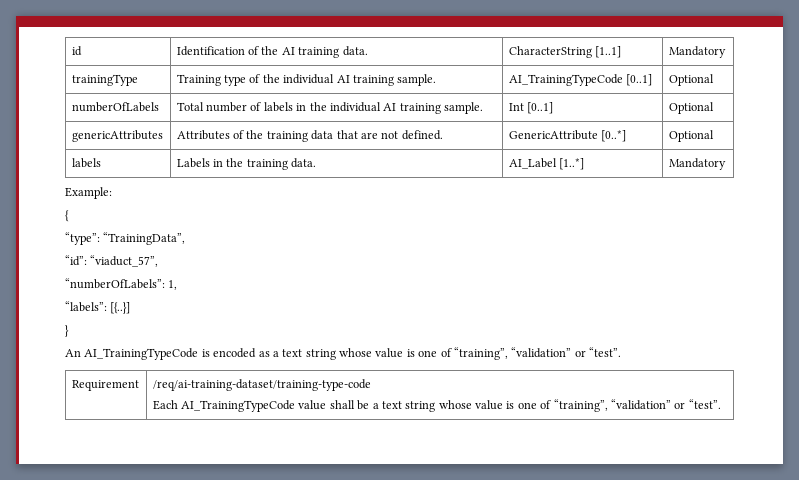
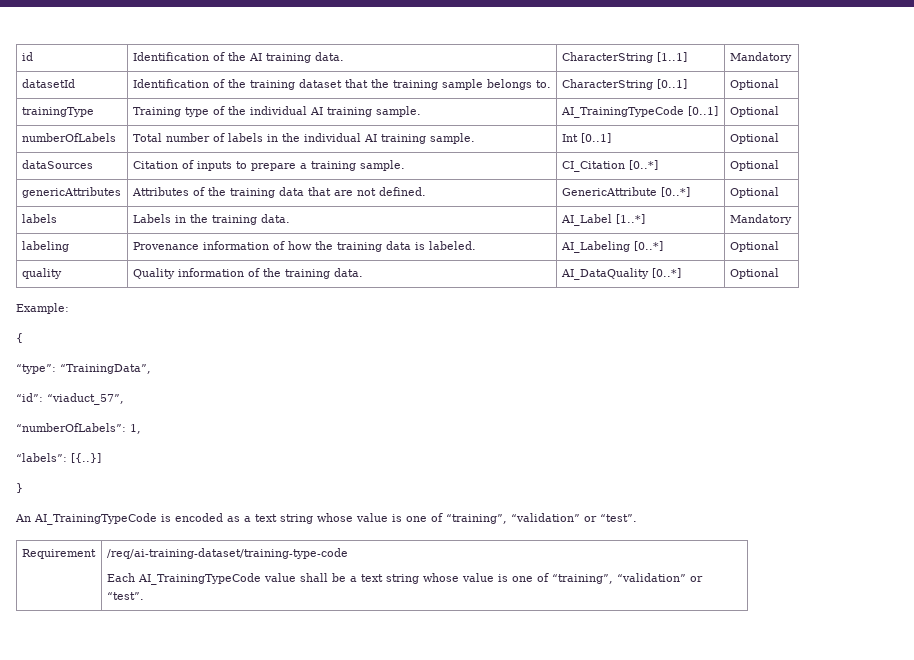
(726, 52) none -> [21,79,75,88] [132,79,551,90] [561,79,687,90] [729,79,779,90] // datasetId | Identification of the training dataset that the training sample belongs to. | CharacterString [0..1] | Optional
(714, 108) none -> [21,160,93,169] [132,160,405,171] [561,160,658,172] [729,160,779,171] // dataSources | Citation of inputs to prepare a training sample. | CI_Citation [0..*] | Optional
(726, 164) none -> [21,241,69,252] [132,241,476,252] [560,241,663,253] [729,241,779,252] [21,268,62,279] [132,268,363,279] [560,268,681,280] [729,268,779,279] // labeling | Provenance information of how the training data is labeled. | AI_Labeling [0..*] | Optional // quality | Quality information of the training data. | AI_DataQuality [0..*] | Optional

